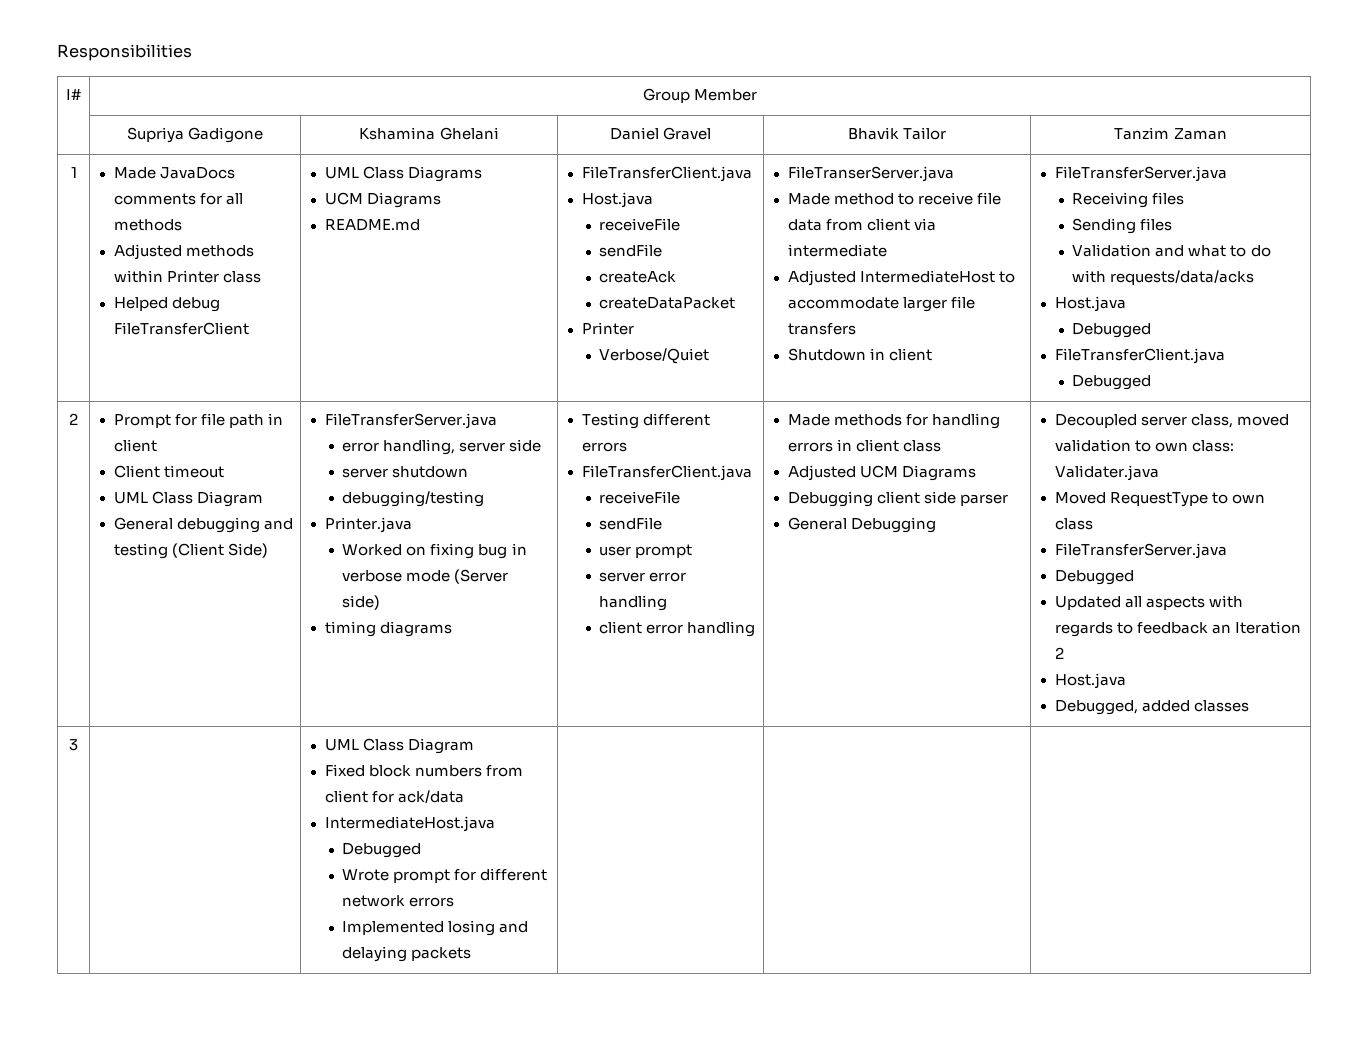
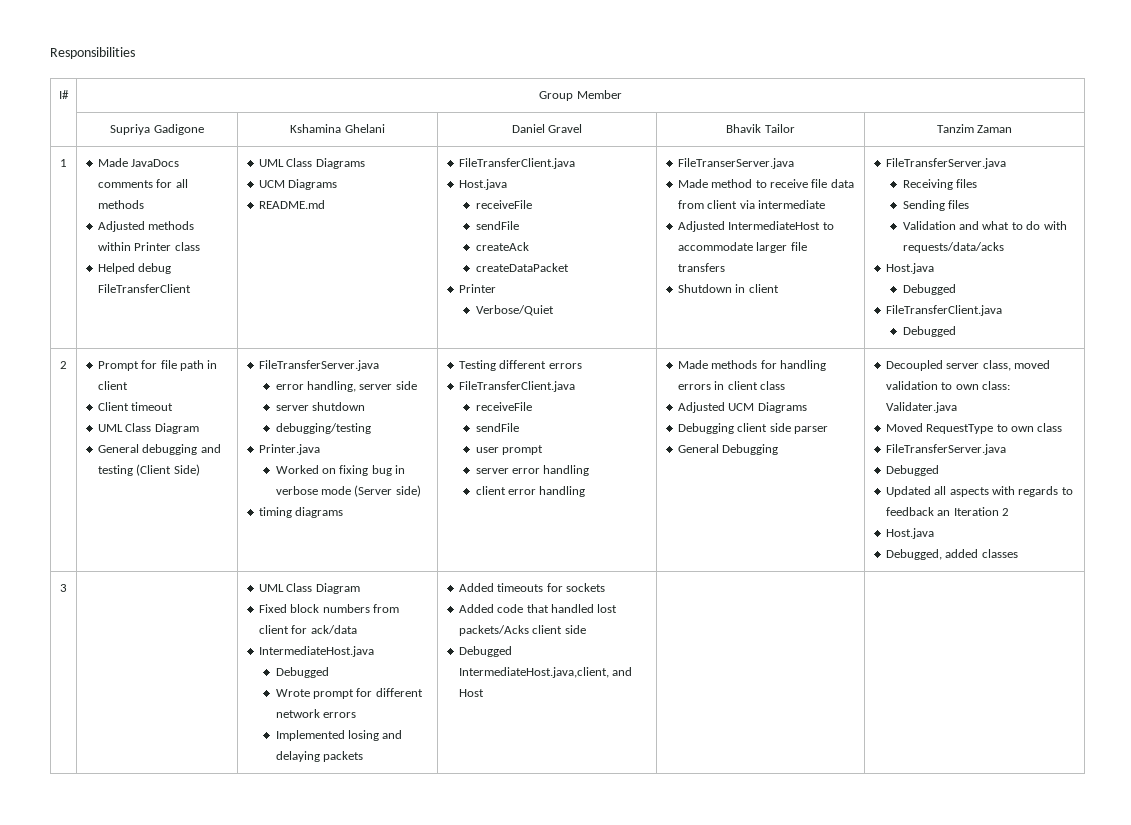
(472, 954) none -> [458,583,606,592] [458,604,618,613] [458,625,586,636] [458,646,512,657] [458,667,633,678] [458,689,484,697] Added timeouts for sockets // Added code that handled lost packets/Acks client side // Debugged IntermediateHost.java,client, and Host

